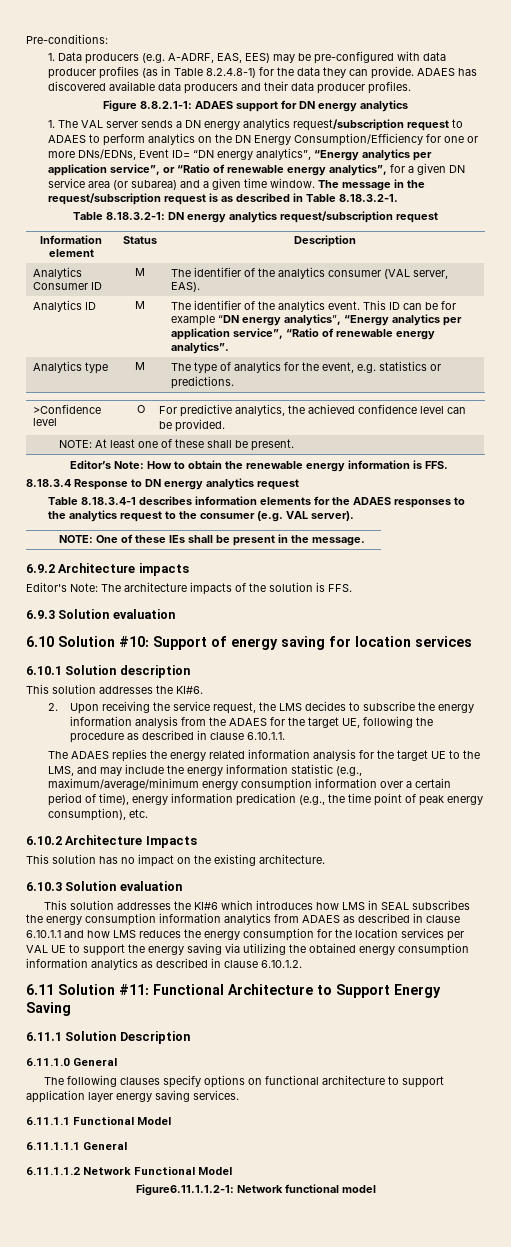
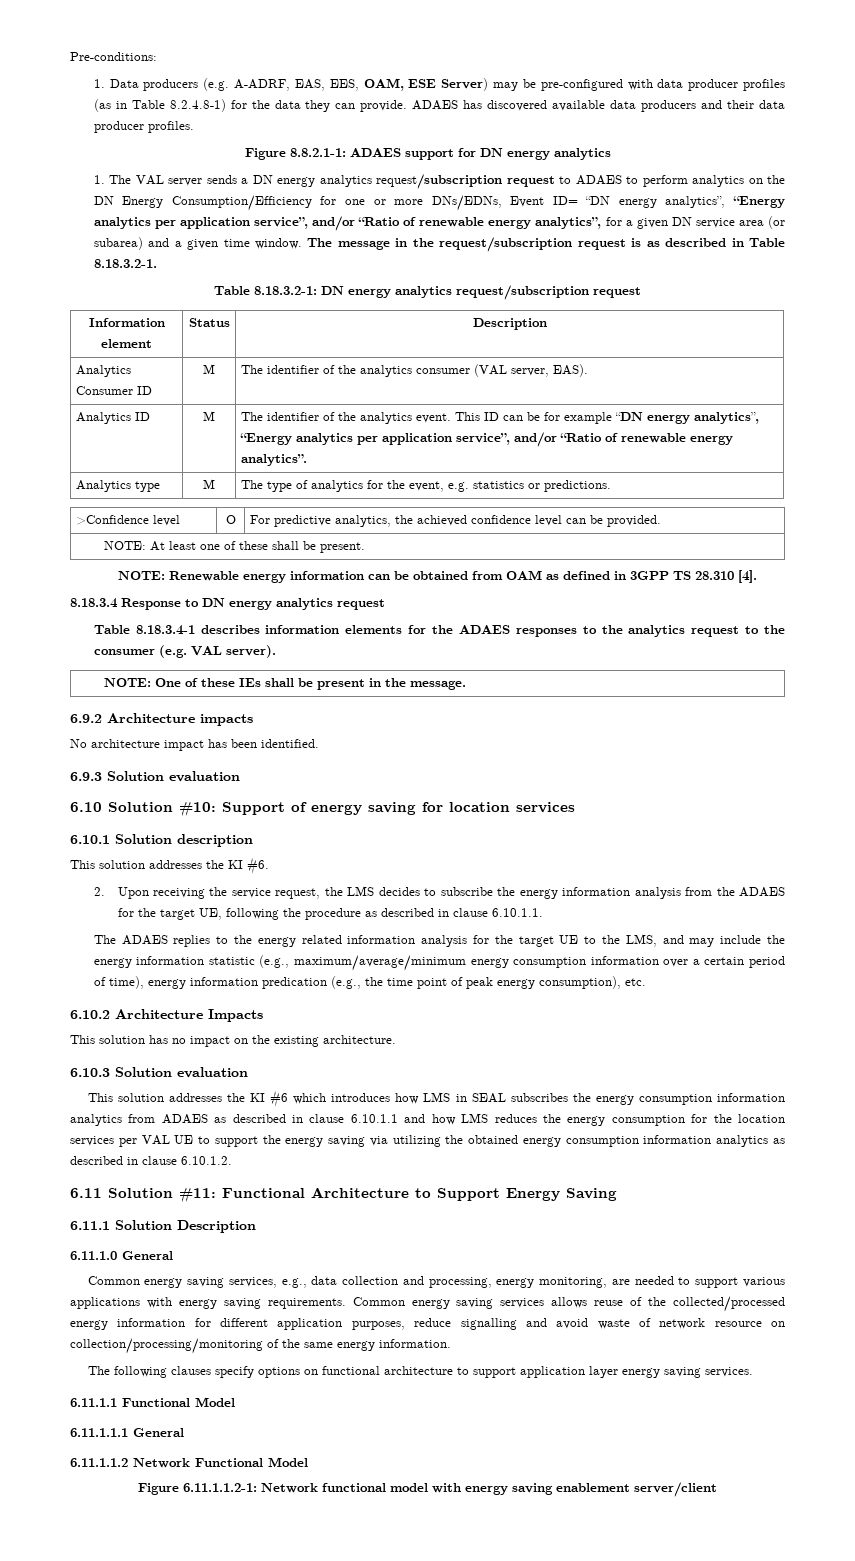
[244,53,270,63] EES) -> [329,78,489,91] EES, OAM, ESE Server)
[162,167,175,173] or -> [312,216,356,231] and/or
(283, 333) none -> [513,432,557,447] and/or
[69,460,448,472] Editor’s Note: How to obtain the renewable energy information is FFS. -> [117,570,757,583] NOTE: Renewable energy information can be obtained from OAM as defined in 3GPP TS 28.310 [4].
[26,582,352,595] Editor's Note: The architecture impacts of the solution is FFS. -> [70,739,319,751] No architecture impact has been identified.
[176,686,203,694] KI#6. -> [228,857,269,874] KI #6.
(147, 755) none -> [216,936,229,944] to
[193,902,218,910] KI#6 -> [250,1090,289,1107] KI #6
(118, 1062) none -> [87,1276,785,1288] [70,1296,785,1312] [70,1318,785,1330] [70,1338,451,1354] // Common energy saving services, e.g., data collection and processing, energy monitoring, are needed to support various applications with energy saving requirements. Common energy saving services allows reuse of the collected/processed energy information for different application purposes, reduce signalling and avoid waste of network resource on collection/processing/monitoring of the same energy information.
[135,1184,234,1196] Figure6.11.1.1.2-1: -> [138,1483,257,1495] Figure 6.11.1.1.2-1:
(376, 1189) none -> [432,1482,717,1497] with energy saving enablement server/client

